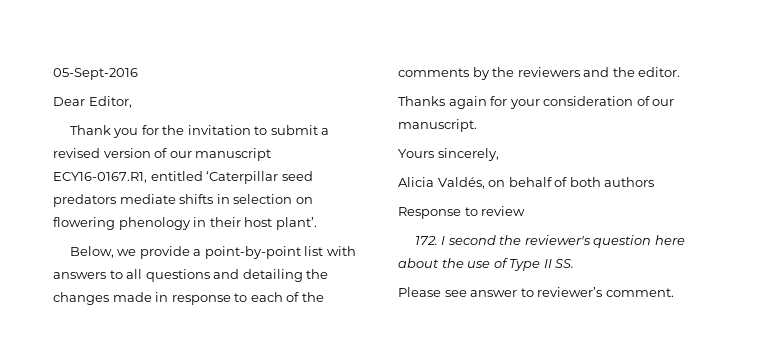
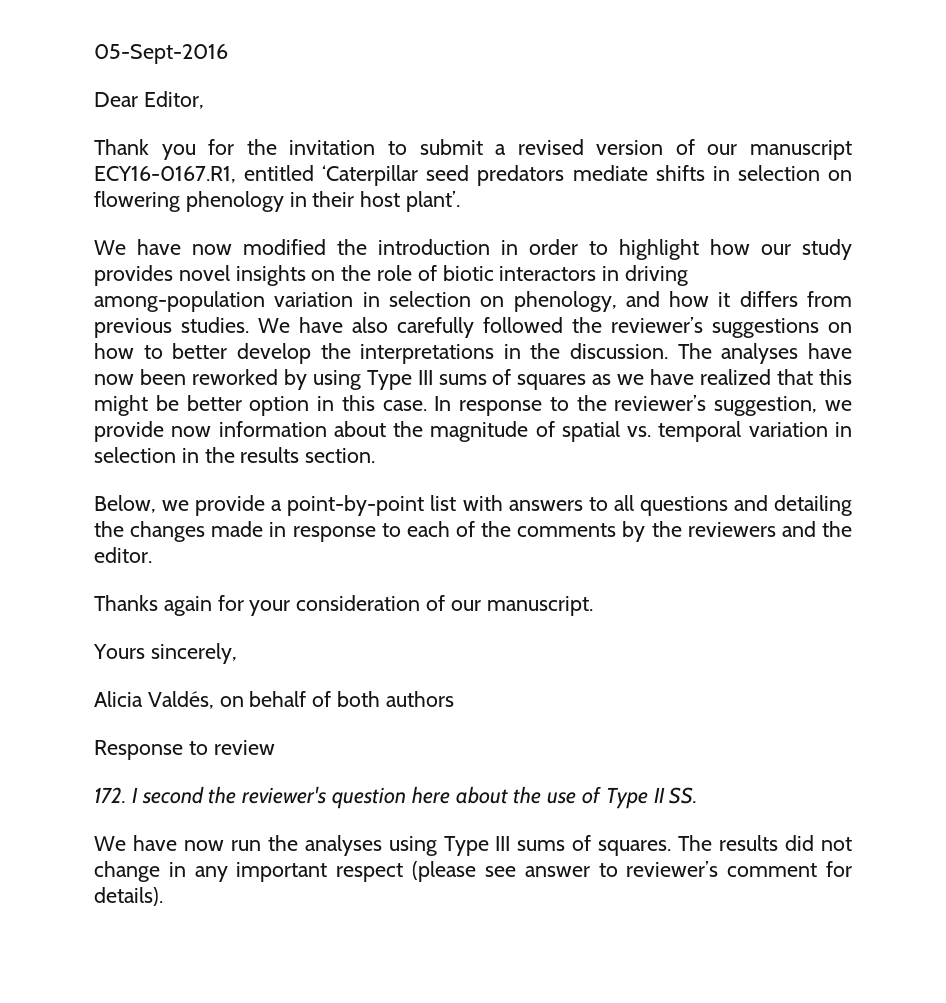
(317, 223) none -> [94,239,852,260] [94,265,689,286] [94,291,853,312] [94,317,852,338] [94,343,852,364] [94,369,852,390] [94,395,853,416] [94,421,852,442] [94,447,376,463] // We have now modified the introduction in order to highlight how our study provides novel insights on the role of biotic interactors in driving among-population variation in selection on phenology, and how it differs from previous studies. We have also carefully followed the reviewer’s suggestions on how to better develop the interpretations in the discussion. The analyses have now been reworked by using Type III sums of squares as we have realized that this might be better option in this case. In response to the reviewer’s suggestion, we provide now information about the magnitude of spatial vs. temporal variation in selection in the results section.
[398,287,441,297] Please -> [94,835,852,856] [94,861,477,882] We have now run the analyses using Type III sums of squares. The results did not change in any important respect (please
[605,288,674,297] comment. -> [727,861,852,877] [94,887,163,906] comment for details).

